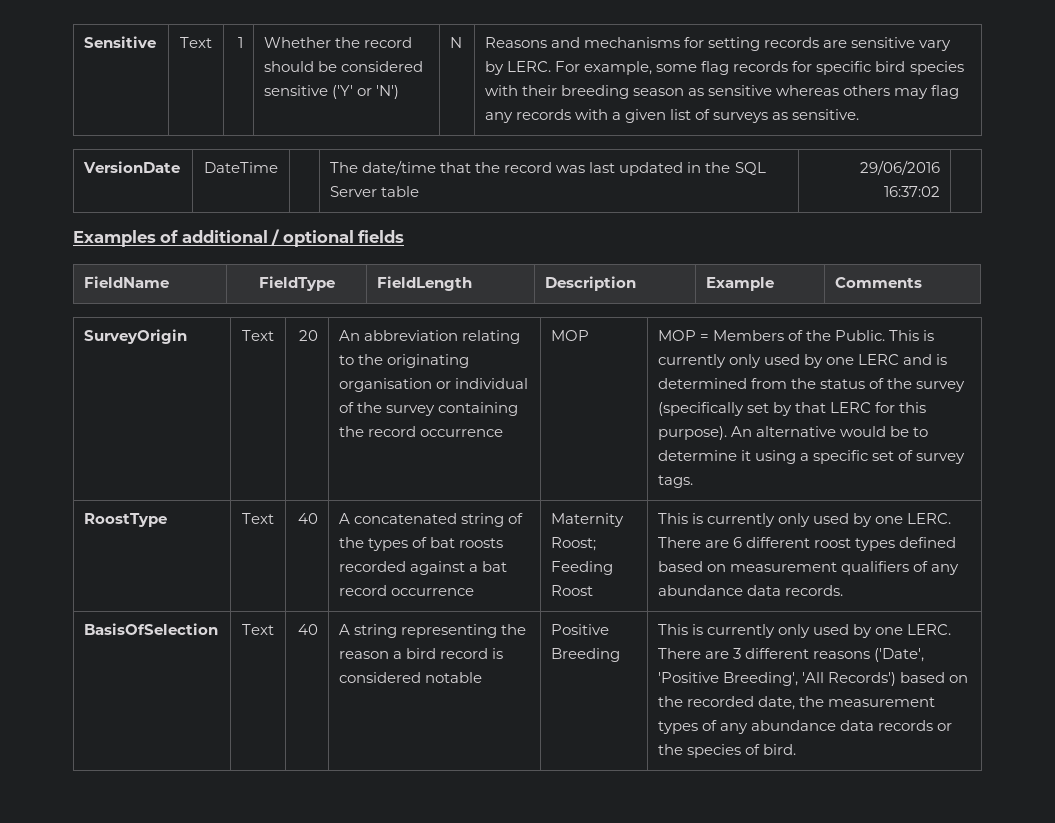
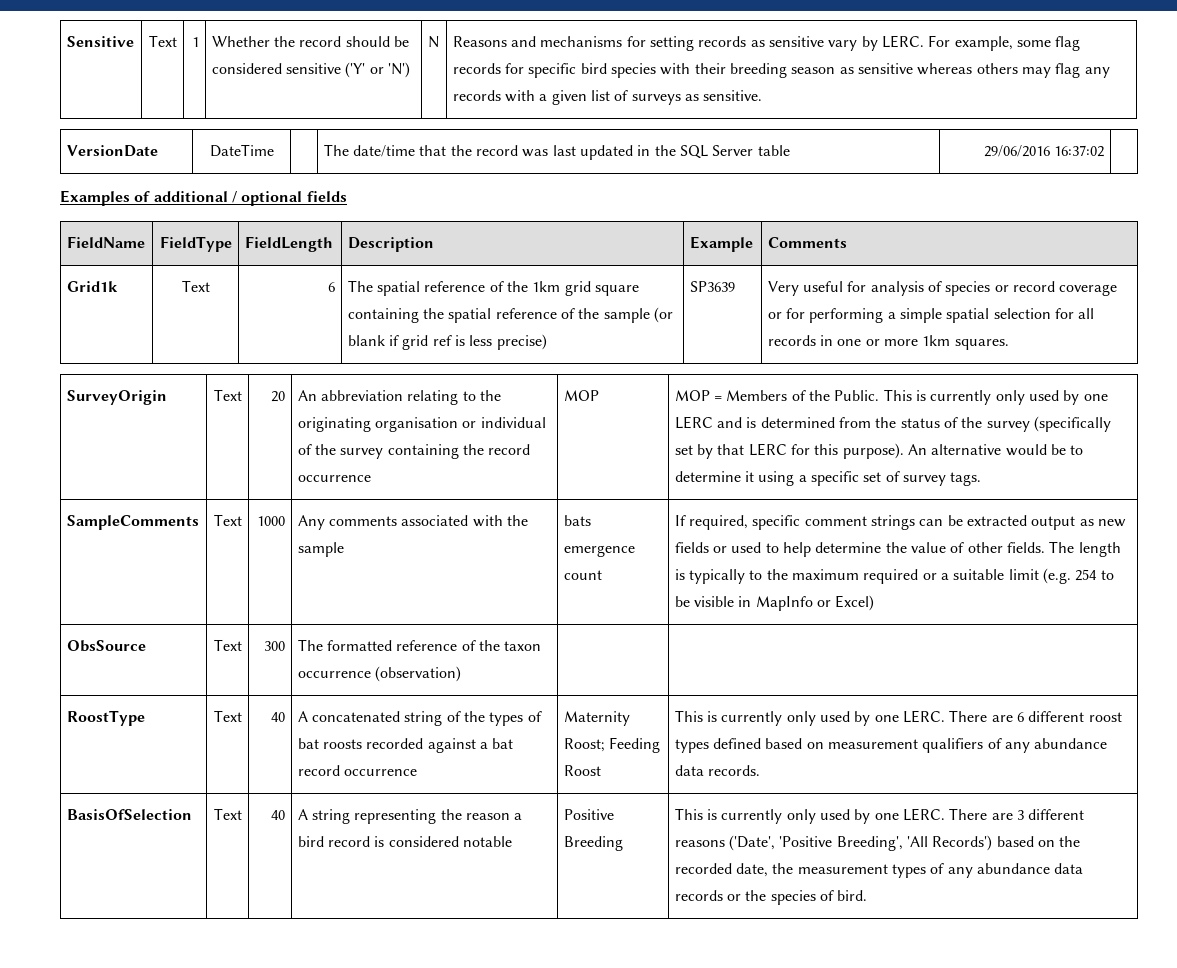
[823,40,848,48] are -> [750,40,765,47] as
(923, 282) none -> [66,281,118,292] [181,280,210,292] [328,282,336,292] [347,280,639,296] [347,307,673,323] [347,334,547,350] [689,281,735,292] [767,281,1118,296] [767,308,1095,323] [767,335,1009,350] // Grid1k | Text | 6 | The spatial reference of the 1km grid square containing the spatial reference of the sample (or blank if grid ref is less precise) | SP3639 | Very useful for analysis of species or record coverage or for performing a simple spatial selection for all records in one or more 1km squares.
(694, 481) none -> [66,515,199,530] [213,514,242,526] [257,516,286,526] [297,515,529,530] [297,542,344,557] [563,515,591,526] [563,545,635,557] [563,570,602,580] [674,515,1126,530] [674,541,1121,557] [674,568,1114,584] [674,595,875,611] [66,640,146,652] [213,639,242,651] [264,641,286,651] [297,639,542,651] [297,666,462,682] // SampleComments | Text | 1000 | Any comments associated with the sample | bats emergence count | If required, specific comment strings can be extracted output as new fields or used to help determine the value of other fields. The length is typically to the maximum required or a suitable limit (e.g. 254 to be visible in MapInfo or Excel) // ObsSource | Text | 300 | The formatted reference of the taxon occurrence (observation) | |

